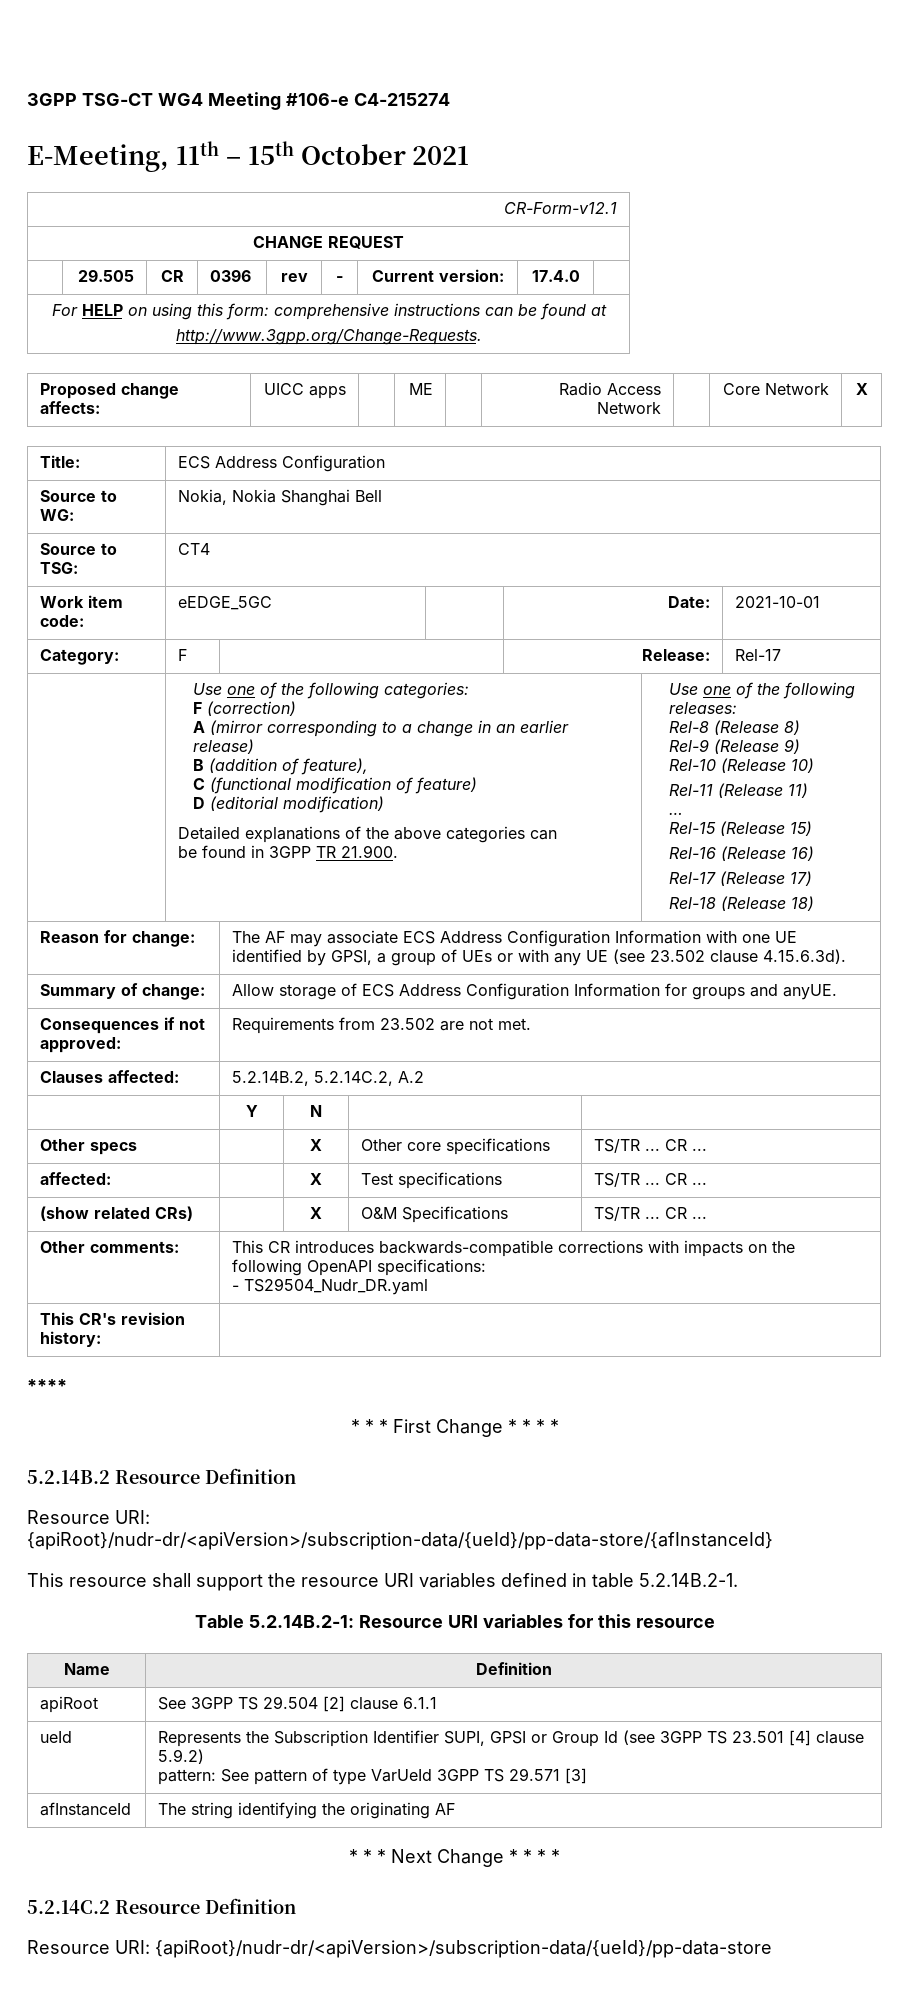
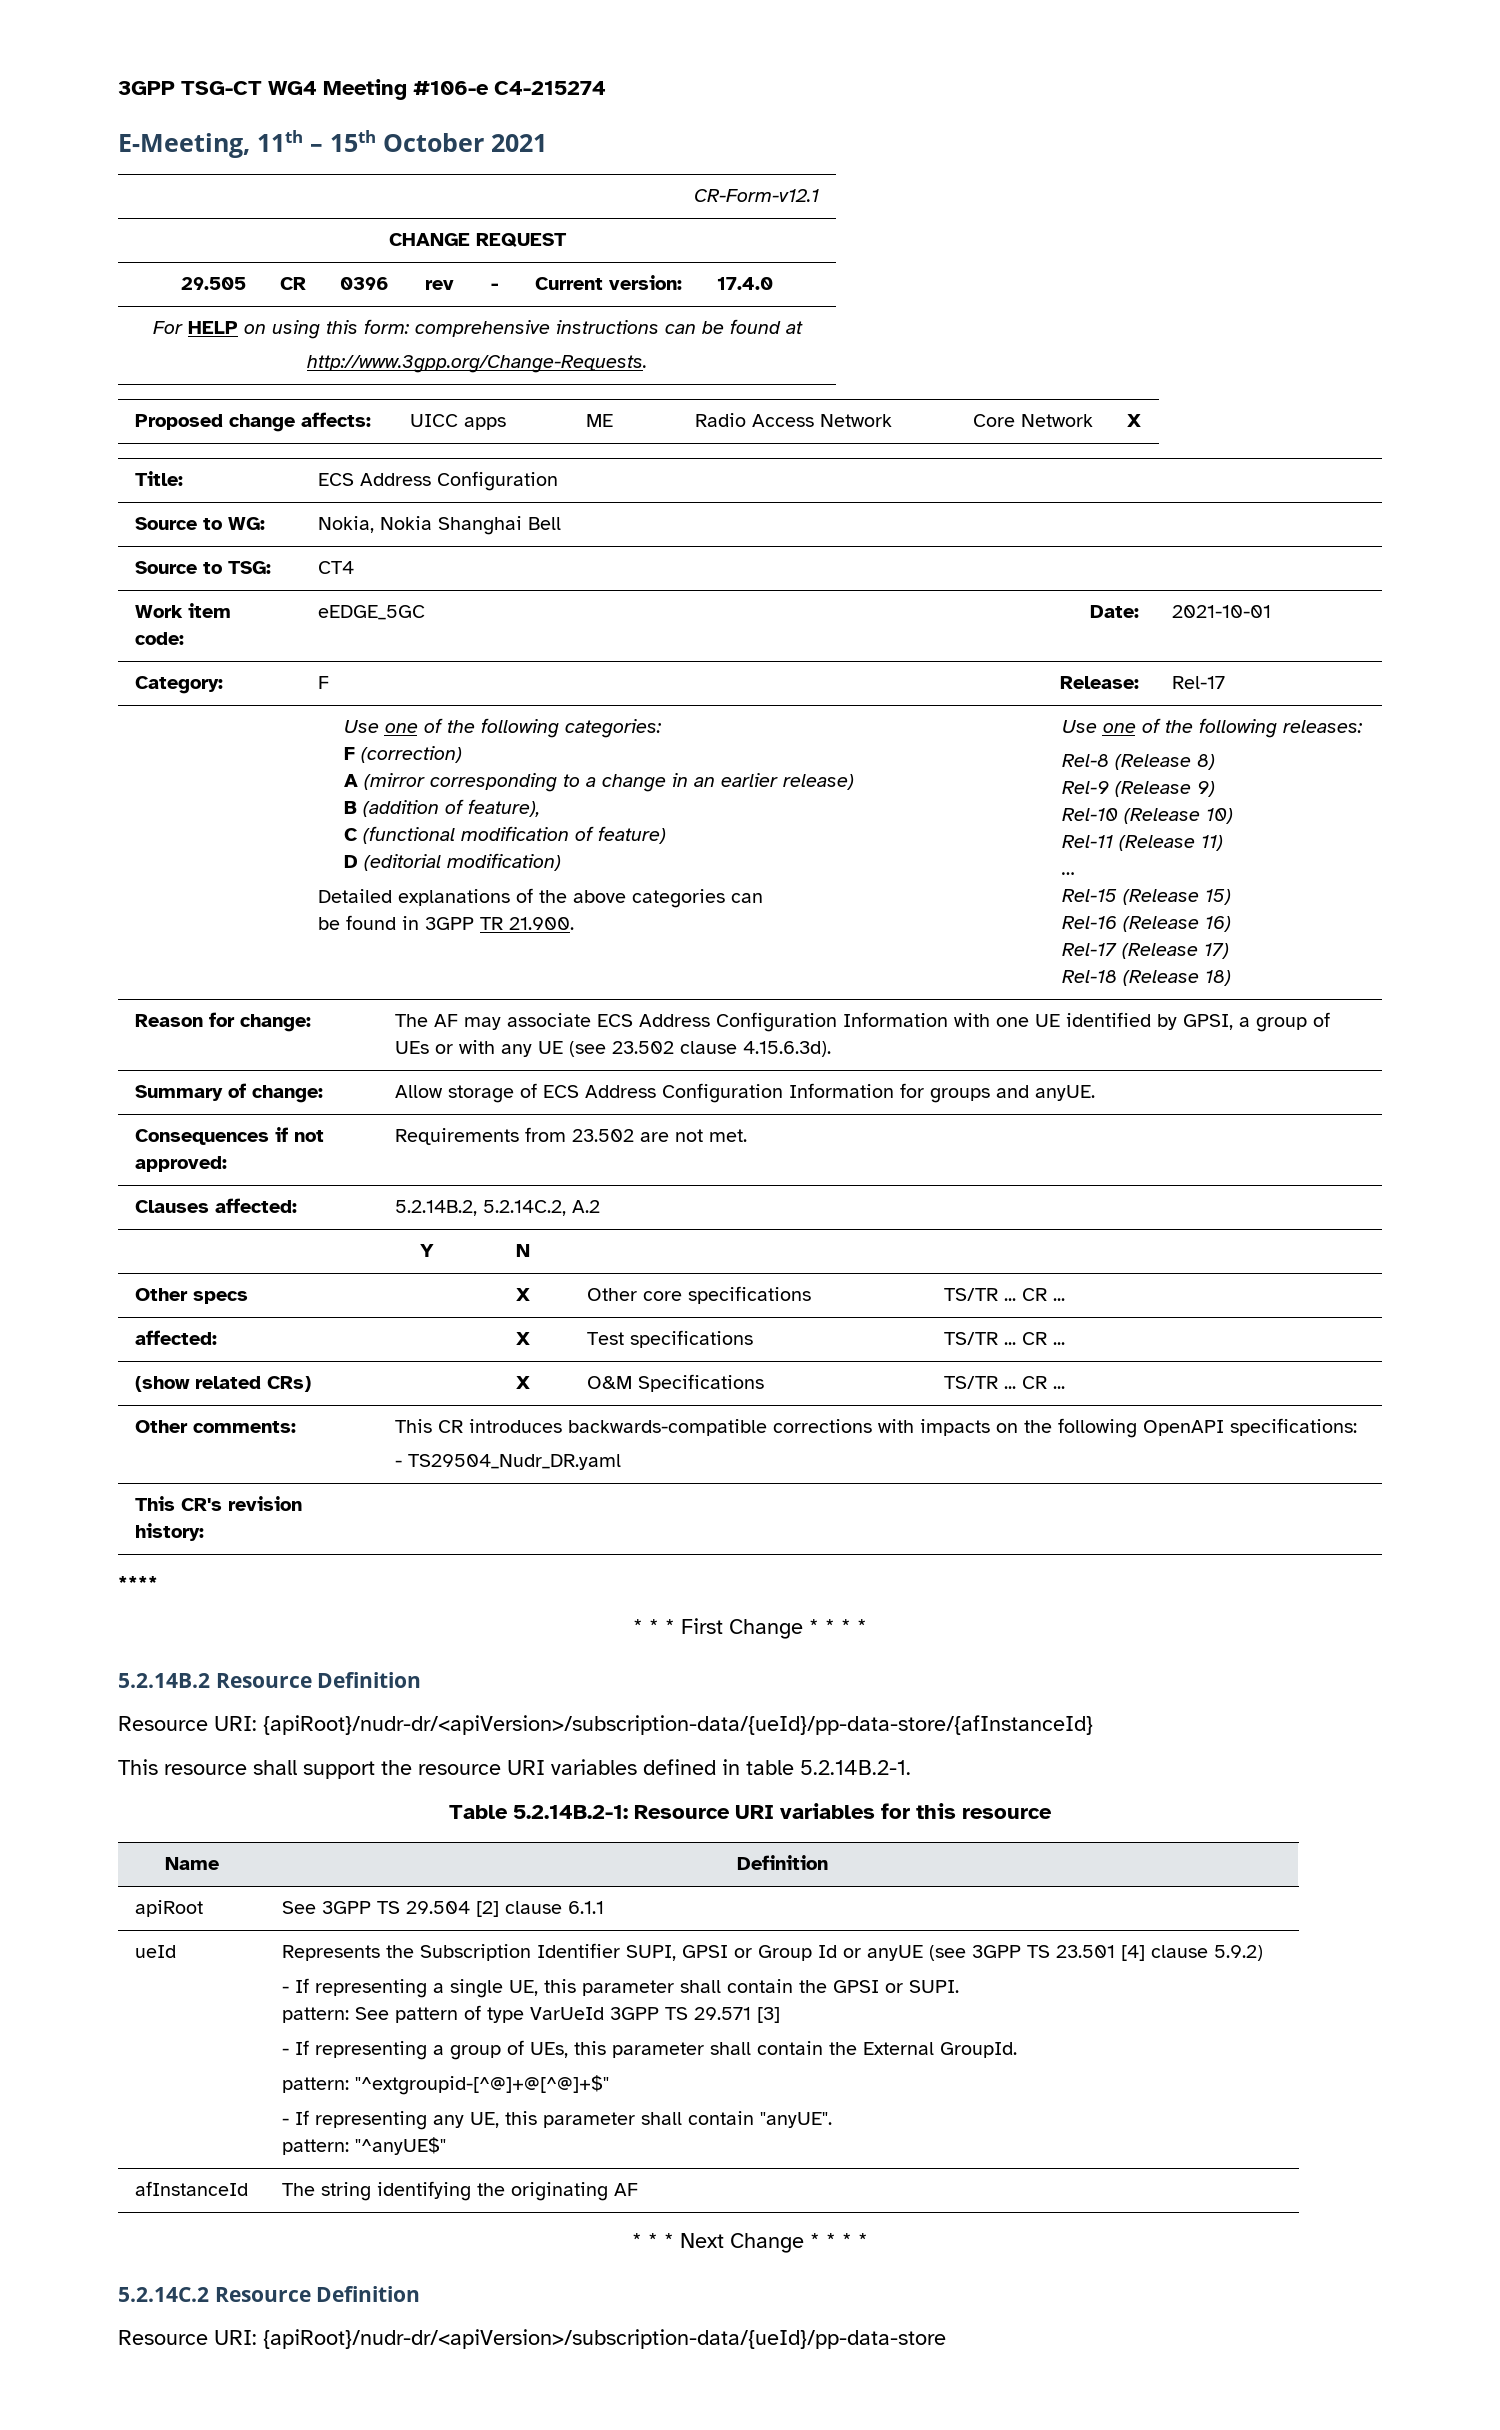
(619, 1737) none -> [842,1945,923,1961] or anyUE
(205, 1756) none -> [281,1978,959,1998] // - If representing a single UE, this parameter shall contain the GPSI or SUPI.
(588, 1776) none -> [281,2040,1017,2060] [281,2075,609,2095] [281,2110,832,2130] [281,2137,446,2155] // - If representing a group of UEs, this parameter shall contain the External GroupId. // pattern: "^extgroupid-[^@]+@[^@]+$" // - If representing any UE, this parameter shall contain "anyUE". // pattern: "^anyUE$"

